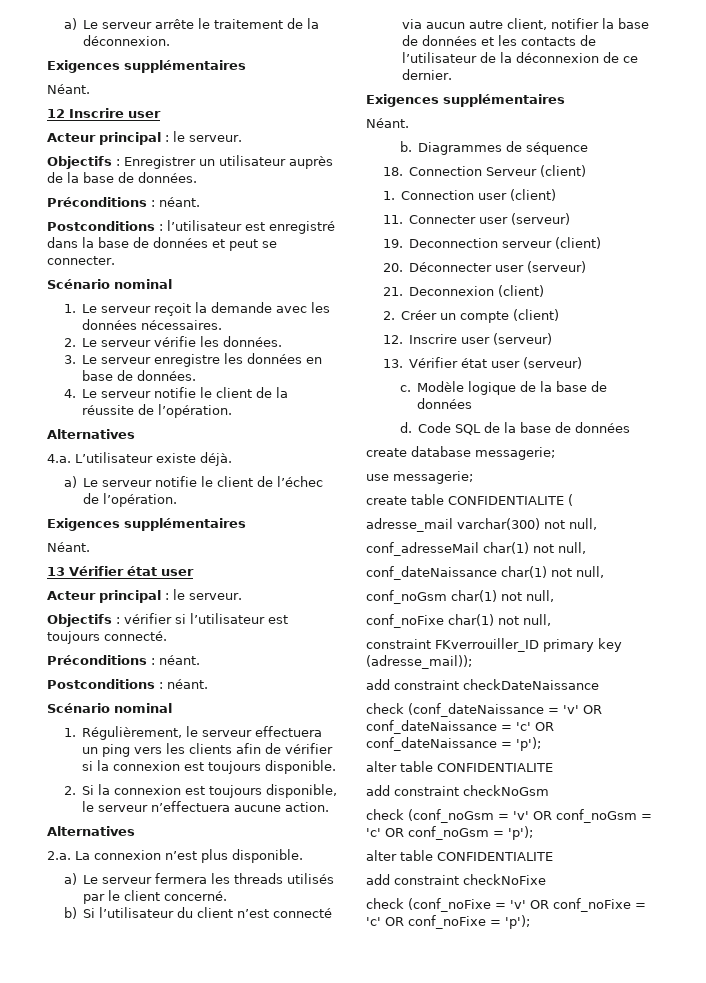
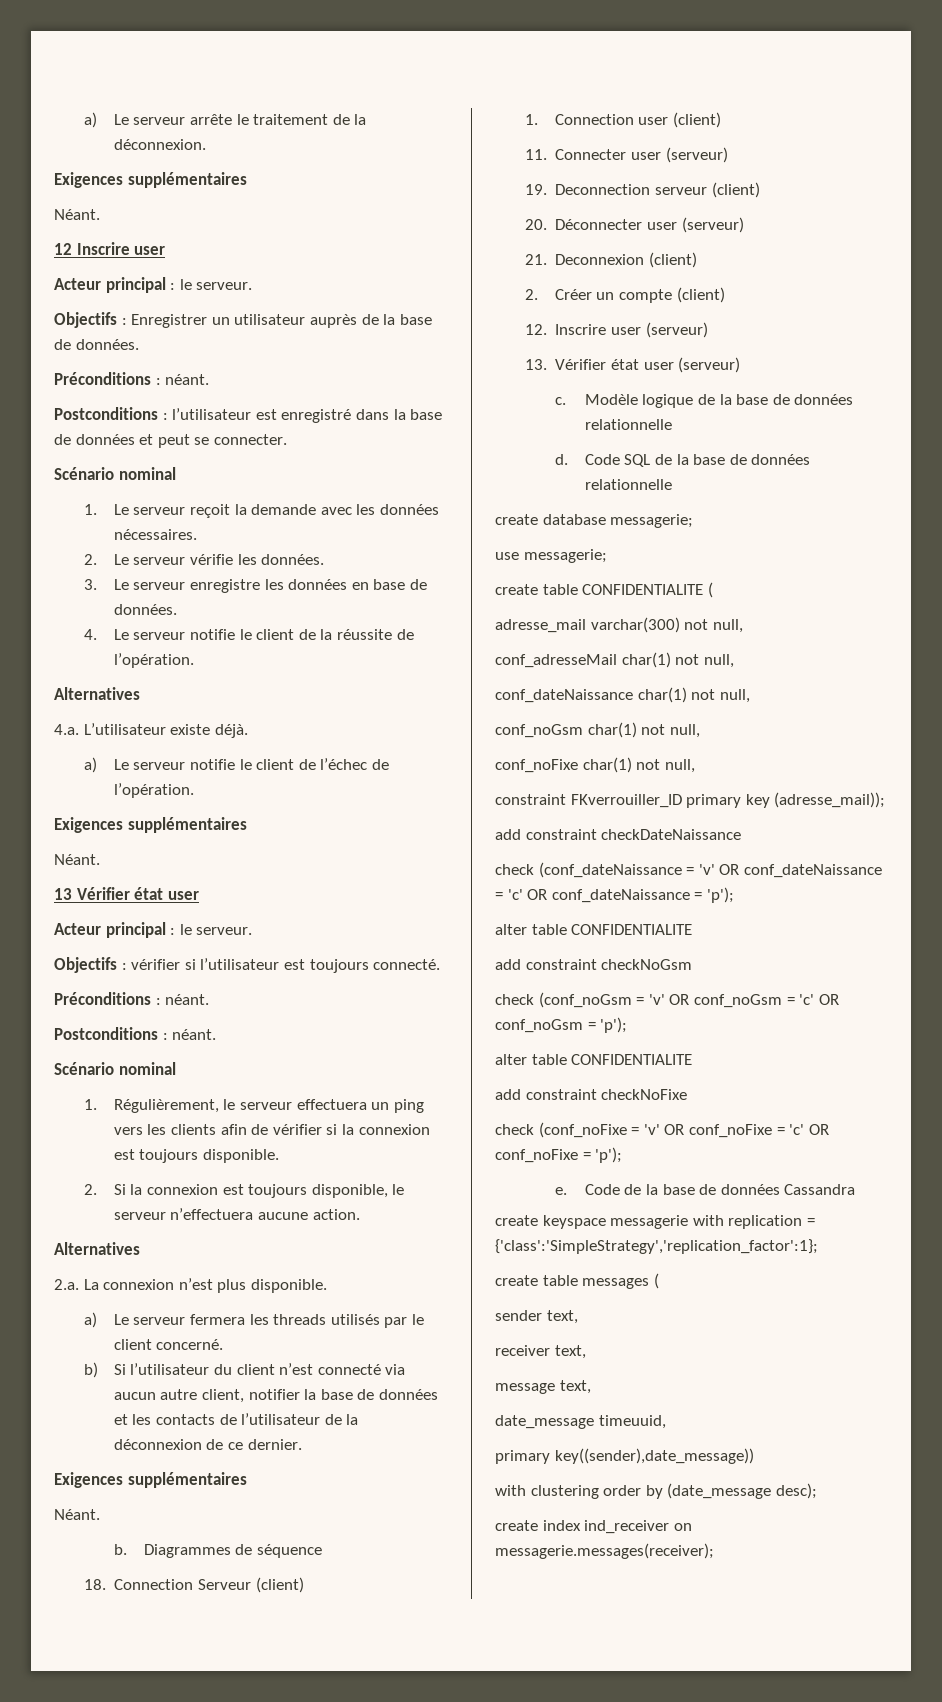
(473, 403) none -> [584,419,672,430] relationnelle
(631, 427) none -> [584,479,672,490] relationnelle
(530, 922) none -> [554,1184,856,1195] [495,1215,815,1229] [495,1239,818,1254] [495,1273,659,1289] [495,1310,578,1324] [495,1345,586,1359] [495,1380,591,1394] [495,1415,666,1429] [495,1448,754,1464] [495,1483,817,1499] [495,1520,692,1534] [495,1543,714,1559] // e. Code de la base de données Cassandra // create keyspace messagerie with replication = {'class':'SimpleStrategy','replication_factor':1}; // create table messages ( // sender text, // receiver text, // message text, // date_message timeuuid, // primary key((sender),date_message)) // with clustering order by (date_message desc); // create index ind_receiver on messagerie.messages(receiver);

